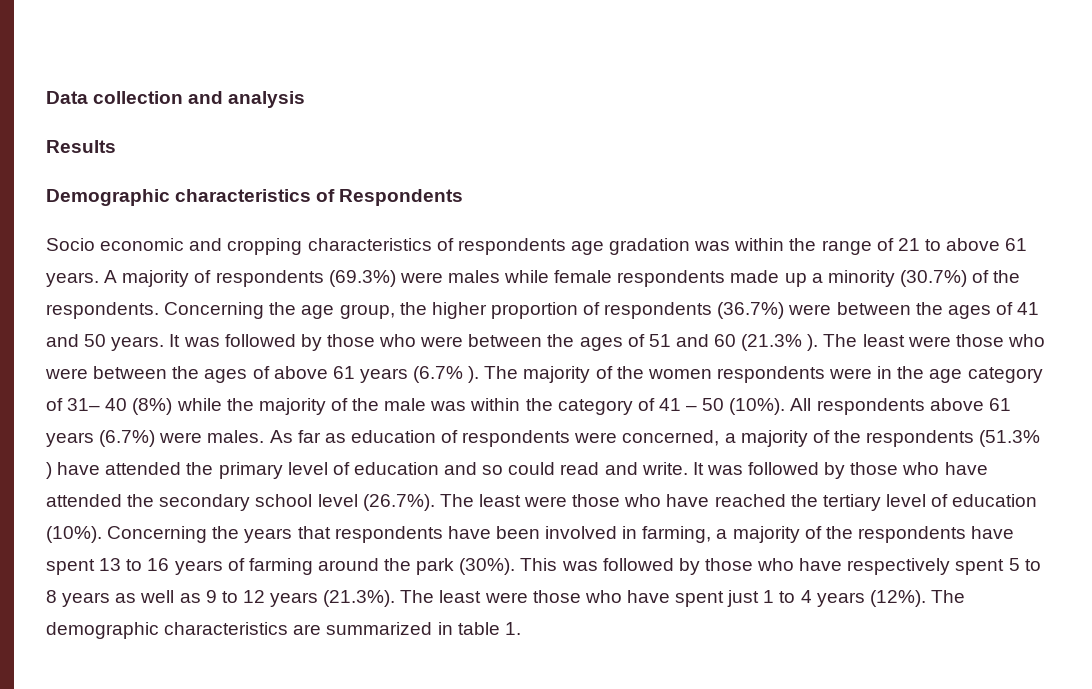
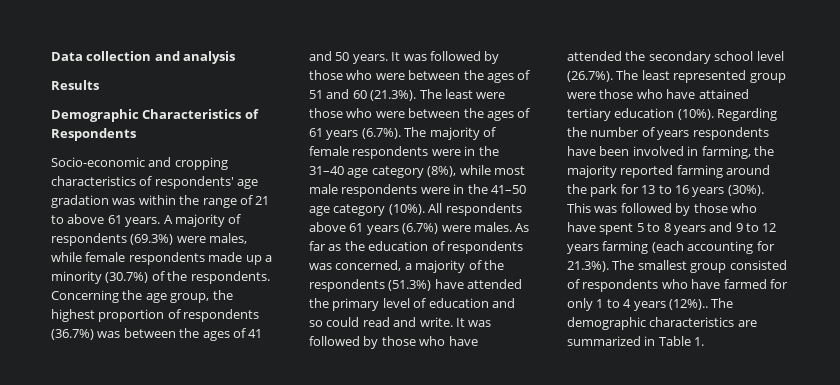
[175,189,312,202] characteristics -> [142,109,242,119] Characteristics
[46,238,185,251] Socio economic -> [51,157,145,167] Socio-economic
[457,238,566,255] respondents -> [154,176,234,189] respondents'
[447,270,500,283] males -> [209,233,248,244] males,
[431,302,487,319] higher -> [51,309,95,322] highest
[788,304,832,315] were -> [97,331,121,338] was
[741,334,819,351] (21.3% ). -> [370,90,417,101] (21.3%).
[273,366,480,383] above 61 years (6.7% ). -> [309,128,401,140] 61 years (6.7%).
[616,366,1043,383] [46,398,725,415] the women respondents were in the age category of 31– 40 (8%) while the majority of the male was within the category of 41 – 50 -> [309,146,499,159] [309,165,525,178] [309,184,526,197] [309,204,386,216] female respondents were in the 31–40 age category (8%), while most male respondents were in the 41–50 age category
(346, 438) none -> [344,241,365,251] the
[574,432,618,443] were -> [309,263,332,270] was
[979,430,1041,447] [46,462,52,479] (51.3% ) -> [388,280,432,291] (51.3%)
[524,494,1038,511] [46,526,331,543] were those who have reached the tertiary level of education (10%). Concerning the years that -> [673,70,786,83] [567,89,749,99] [567,108,778,121] [567,127,690,140] represented group were those who have attained tertiary education (10%). Regarding the number of years
[716,526,1015,543] [46,558,455,575] a majority of the respondents have spent 13 to 16 years of farming around the park -> [753,146,774,156] [567,165,771,178] [567,184,725,197] the majority reported farming around the park for 13 to 16 years
[847,558,951,575] respectively -> (596, 227) none
[115,590,201,603] as well as -> [709,222,733,232] and
[323,590,760,607] (21.3%). The least were those who have spent just -> [602,241,775,254] [567,260,787,273] [567,279,788,292] [567,298,593,311] farming (each accounting for 21.3%). The smallest group consisted of respondents who have farmed for only
[869,590,926,607] (12%). -> [668,299,708,310] (12%)..
[457,622,500,635] table -> [658,336,691,346] Table

